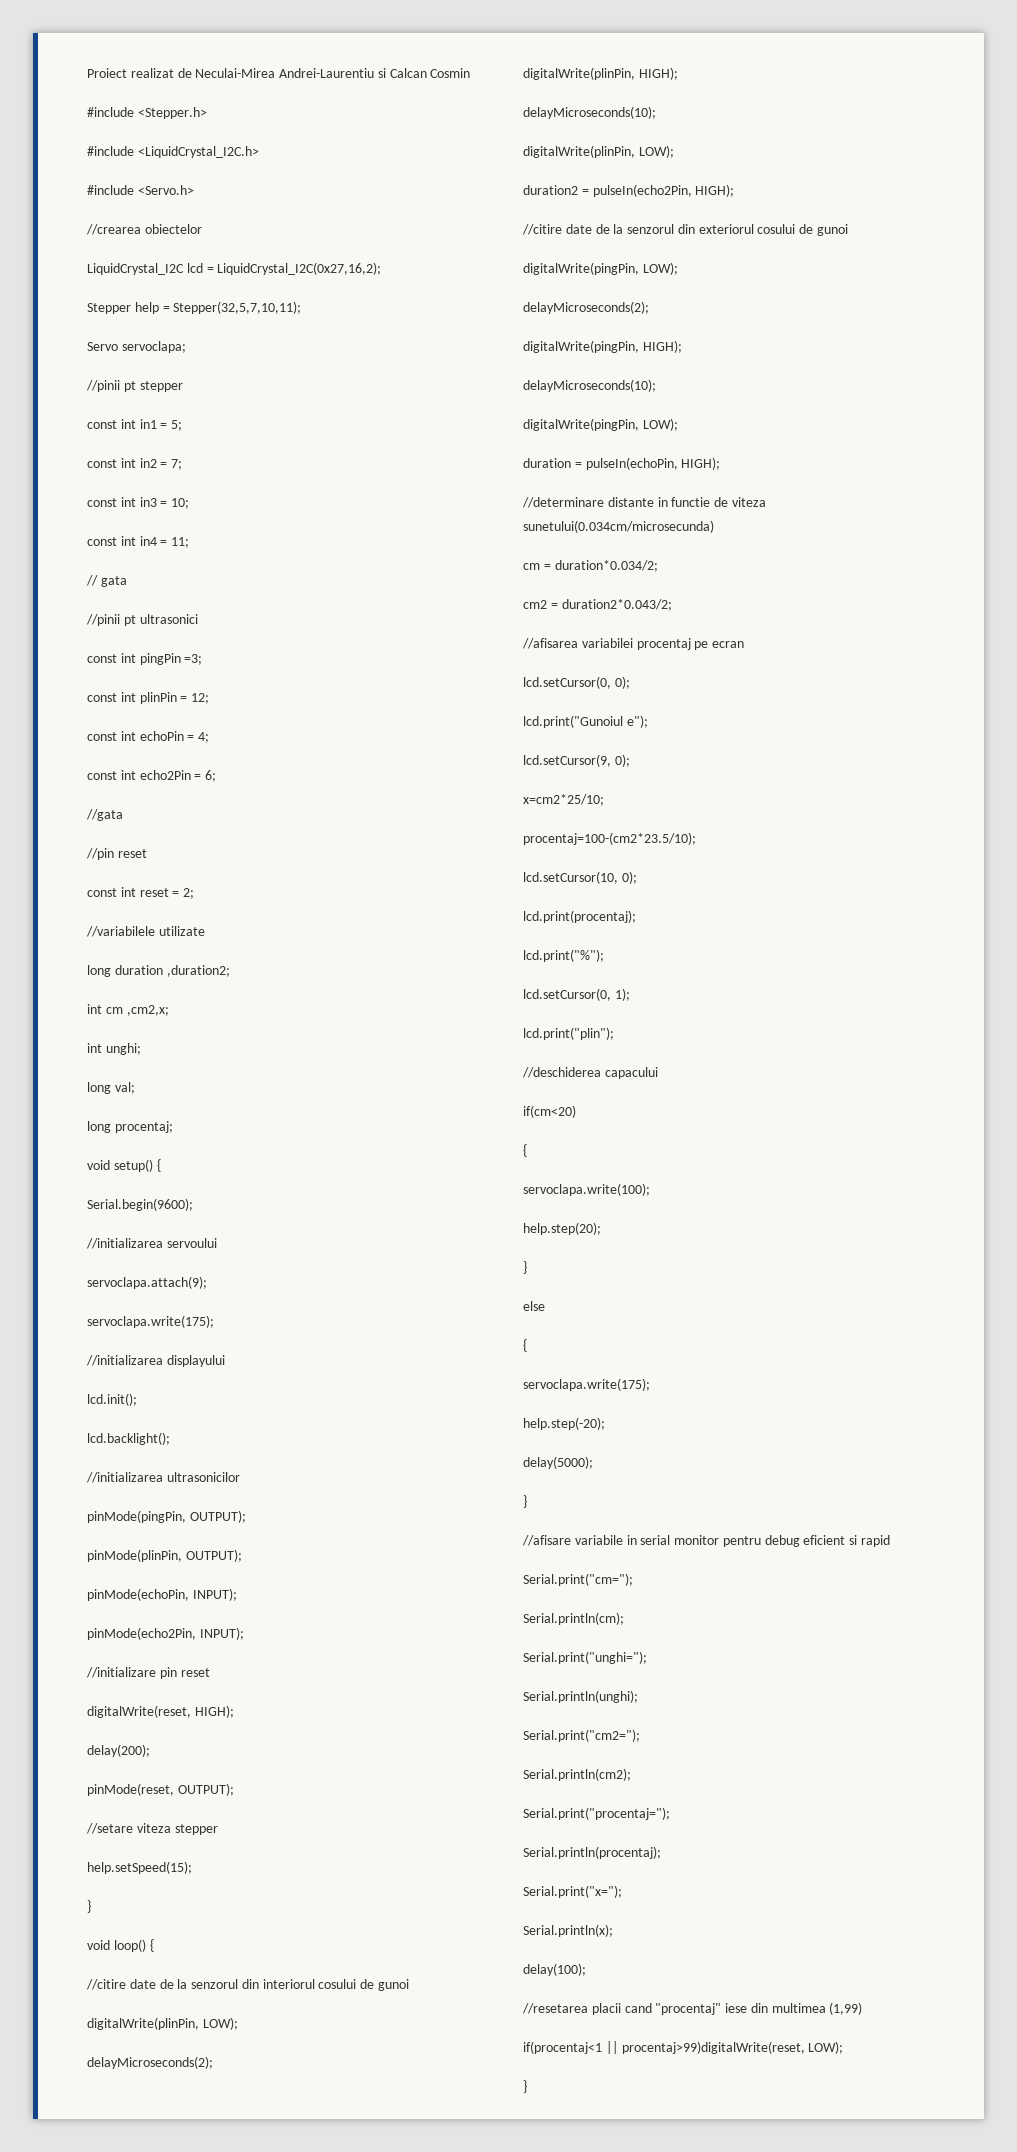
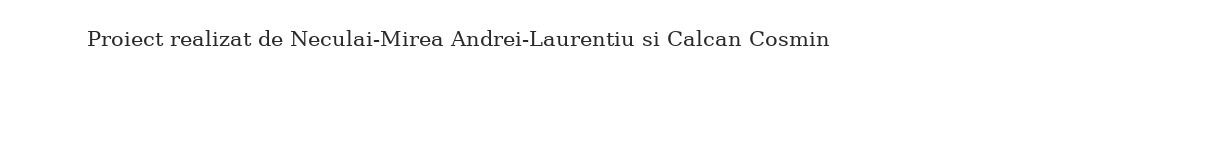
[87,107,207,119] [87,146,259,158] [87,185,194,195] [86,224,202,235] [87,262,382,275] [87,301,302,314] [87,341,186,353] [86,380,183,392] [87,419,183,431] [87,458,183,470] [87,497,190,509] [87,536,190,548] [86,575,127,587] [86,614,198,626] [87,653,203,665] [87,692,210,704] [87,731,210,743] [87,770,217,782] [86,809,123,821] [86,848,147,860] [87,887,195,899] [86,926,205,937] [87,965,230,977] [87,1004,169,1016] [87,1043,141,1055] [87,1082,135,1094] [87,1121,173,1133] [87,1159,161,1172] [87,1198,193,1211] [86,1238,217,1249] [87,1276,207,1289] [87,1315,214,1328] [86,1355,225,1367] [87,1393,137,1406] [87,1432,170,1445] [86,1472,240,1483] [87,1510,246,1523] [87,1549,242,1562] [87,1588,237,1601] [87,1627,244,1640] [86,1667,210,1679] [87,1705,234,1718] [87,1744,150,1757] [87,1783,234,1796] [86,1823,218,1835] [87,1861,192,1874] [87,1900,91,1913] [87,1939,154,1952] [86,1979,410,1991] [87,2017,238,2030] [87,2056,213,2069] [523,67,678,80] [523,106,656,119] [523,145,674,158] [523,184,735,197] [522,224,849,236] [523,262,678,275] [523,301,649,314] [523,340,682,353] [523,379,656,392] [523,418,678,431] [523,457,721,470] [522,497,766,508] [523,520,714,533] [523,560,658,572] [523,599,672,611] [522,638,745,650] [523,676,630,689] [523,715,648,728] [523,754,630,767] [523,794,604,806] [523,832,696,845] [523,871,637,884] [523,910,636,923] [523,949,604,962] [523,988,630,1001] [523,1027,614,1040] [522,1067,658,1079] [523,1105,576,1118] [523,1144,527,1157] [523,1183,650,1196] [523,1222,601,1235] [523,1261,527,1274] [523,1301,545,1311] [523,1339,527,1352] [523,1378,650,1391] [523,1417,605,1430] [523,1456,593,1469] [523,1495,527,1508] [522,1535,891,1547] [523,1573,633,1586] [523,1612,624,1625] [523,1651,647,1664] [523,1690,638,1703] [523,1729,640,1742] [523,1768,631,1781] [523,1807,670,1820] [523,1846,661,1859] [523,1885,622,1898] [523,1924,613,1937] [523,1963,586,1976] [522,2002,863,2015] [523,2041,844,2054] [523,2080,527,2093] // #include <Stepper.h> // #include <LiquidCrystal_I2C.h> // #include <Servo.h> // //crearea obiectelor // LiquidCrystal_I2C lcd = LiquidCrystal_I2C(0x27,16,2); // Stepper help = Stepper(32,5,7,10,11); // Servo servoclapa; // //pinii pt stepper // const int in1 = 5; // const int in2 = 7; // const int in3 = 10; // const int in4 = 11; // // gata // //pinii pt ultrasonici // const int pingPin =3; // const int plinPin = 12; // const int echoPin = 4; // const int echo2Pin = 6; // //gata // //pin reset // const int reset = 2; // //variabilele utilizate // long duration ,duration2; // int cm ,cm2,x; // int unghi; // long val; // long procentaj; // void setup() { // Serial.begin(9600); // //initializarea servoului // servoclapa.attach(9); // servoclapa.write(175); // //initializarea displayului // lcd.init(); // lcd.backlight(); // //initializarea ultrasonicilor // pinMode(pingPin, OUTPUT); // pinMode(plinPin, OUTPUT); // pinMode(echoPin, INPUT); // pinMode(echo2Pin, INPUT); // //initializare pin reset // digitalWrite(reset, HIGH); // delay(200); // pinMode(reset, OUTPUT); // //setare viteza stepper // help.setSpeed(15); // } // void loop() { // //citire date de la senzorul din interiorul cosului de gunoi // digitalWrite(plinPin, LOW); // delayMicroseconds(2); // digitalWrite(plinPin, HIGH); // delayMicroseconds(10); // digitalWrite(plinPin, LOW); // duration2 = pulseIn(echo2Pin, HIGH); // //citire date de la senzorul din exteriorul cosului de gunoi // digitalWrite(pingPin, LOW); // delayMicroseconds(2); // digitalWrite(pingPin, HIGH); // delayMicroseconds(10); // digitalWrite(pingPin, LOW); // duration = pulseIn(echoPin, HIGH); // //determinare distante in functie de viteza sunetului(0.034cm/microsecunda) // cm = duration*0.034/2; // cm2 = duration2*0.043/2; // //afisarea variabilei procentaj pe ecran // lcd.setCursor(0, 0); // lcd.print("Gunoiul e"); // lcd.setCursor(9, 0); // x=cm2*25/10; // procentaj=100-(cm2*23.5/10); // lcd.setCursor(10, 0); // lcd.print(procentaj); // lcd.print("%"); // lcd.setCursor(0, 1); // lcd.print("plin"); // //deschiderea capacului // if(cm<20) // { // servoclapa.write(100); // help.step(20); // } // else // { // servoclapa.write(175); // help.step(-20); // delay(5000); // } // //afisare variabile in serial monitor pentru debug eficient si rapid // Serial.print("cm="); // Serial.println(cm); // Serial.print("unghi="); // Serial.println(unghi); // Serial.print("cm2="); // Serial.println(cm2); // Serial.print("procentaj="); // Serial.println(procentaj); // Serial.print("x="); // Serial.println(x); // delay(100); // //resetarea placii cand "procentaj" iese din multimea (1,99) // if(procentaj<1 || procentaj>99)digitalWrite(reset, LOW); // } -> (830, 38) none

